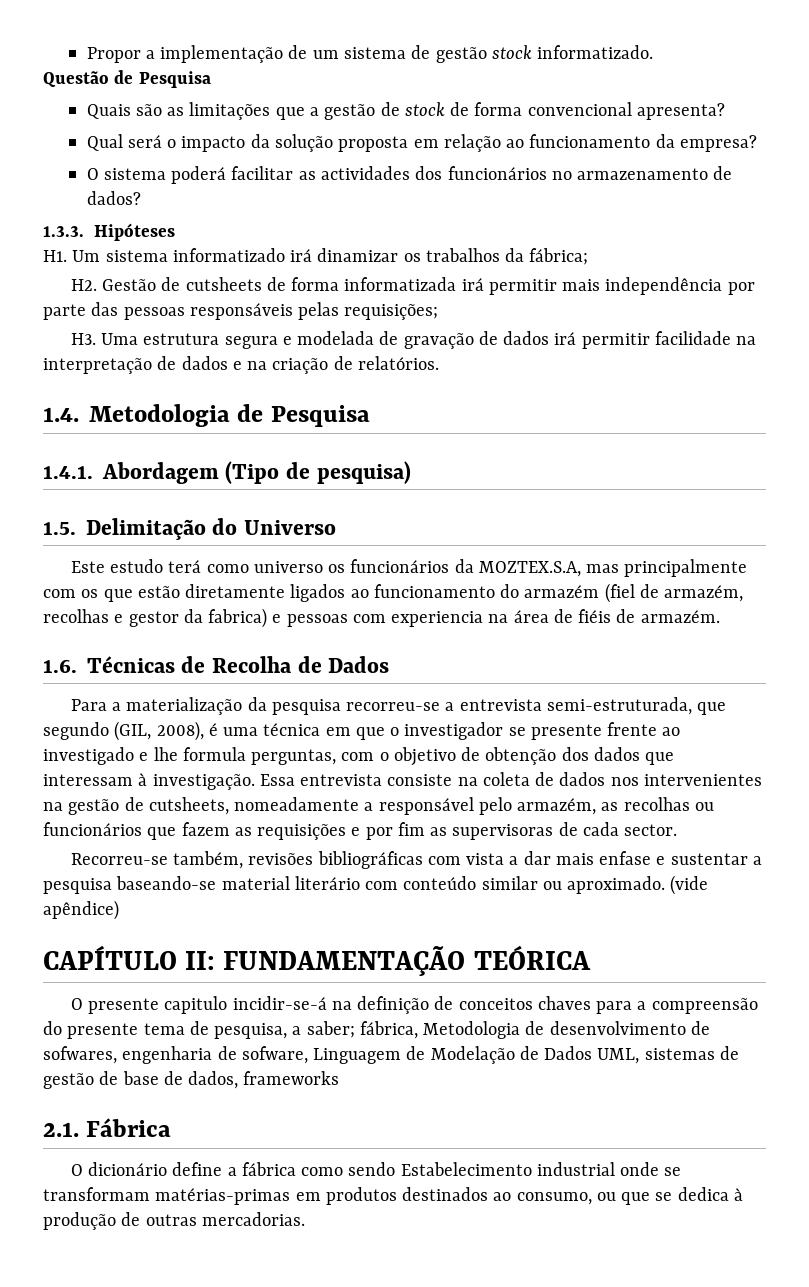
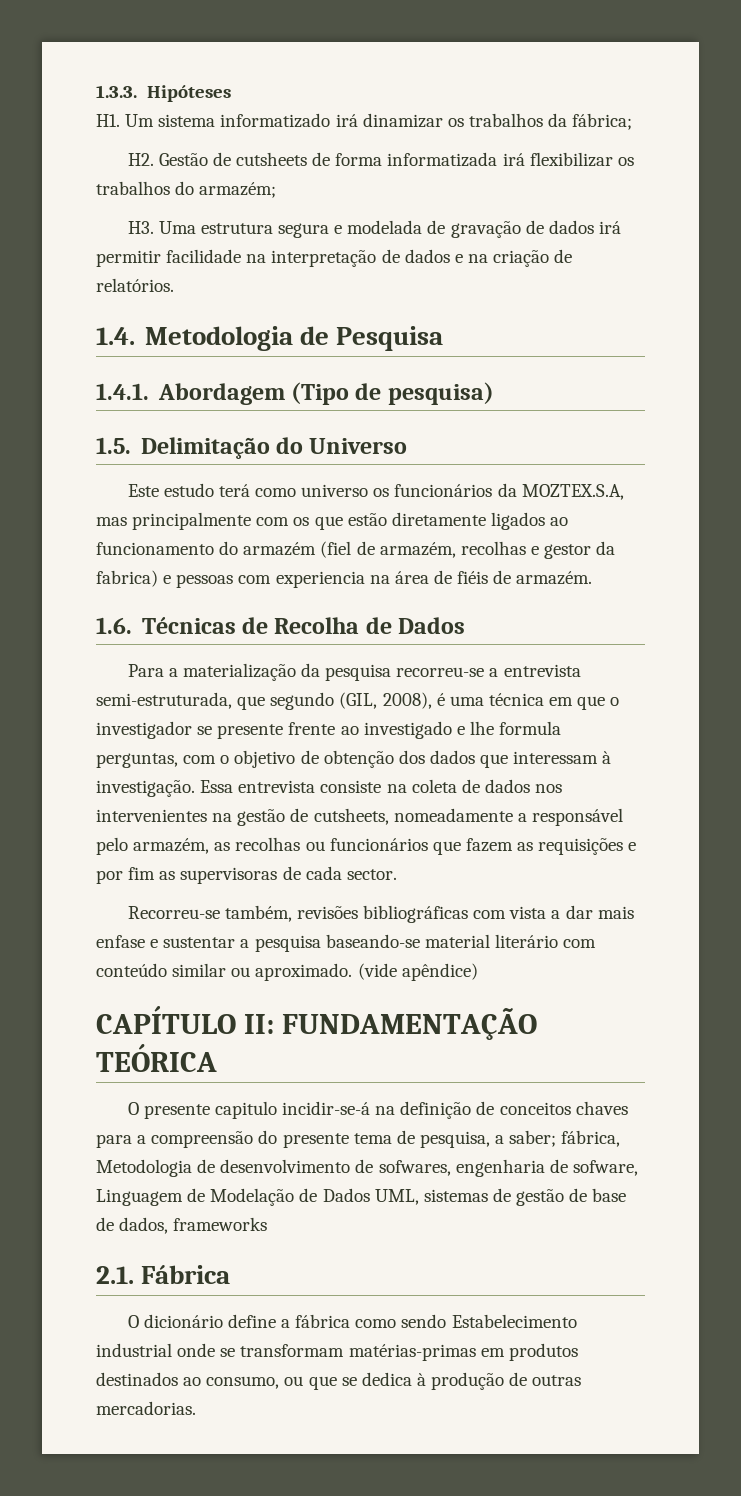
[86,45,654,63] [43,70,211,88] [86,102,725,120] [86,134,757,152] [86,166,733,184] [86,191,141,205] Propor a implementação de um sistema de gestão stock informatizado. // Questão de Pesquisa // Quais são as limitações que a gestão de stock de forma convencional apresenta? // Qual será o impacto da solução proposta em relação ao funcionamento da empresa? // O sistema poderá facilitar as actividades dos funcionários no armazenamento de dados? // -> (96, 91) none
[488,277,755,295] [43,302,439,320] permitir mais independência por parte das pessoas responsáveis pelas requisições; -> [529,152,634,167] [96,181,277,198] flexibilizar os trabalhos do armazém;

